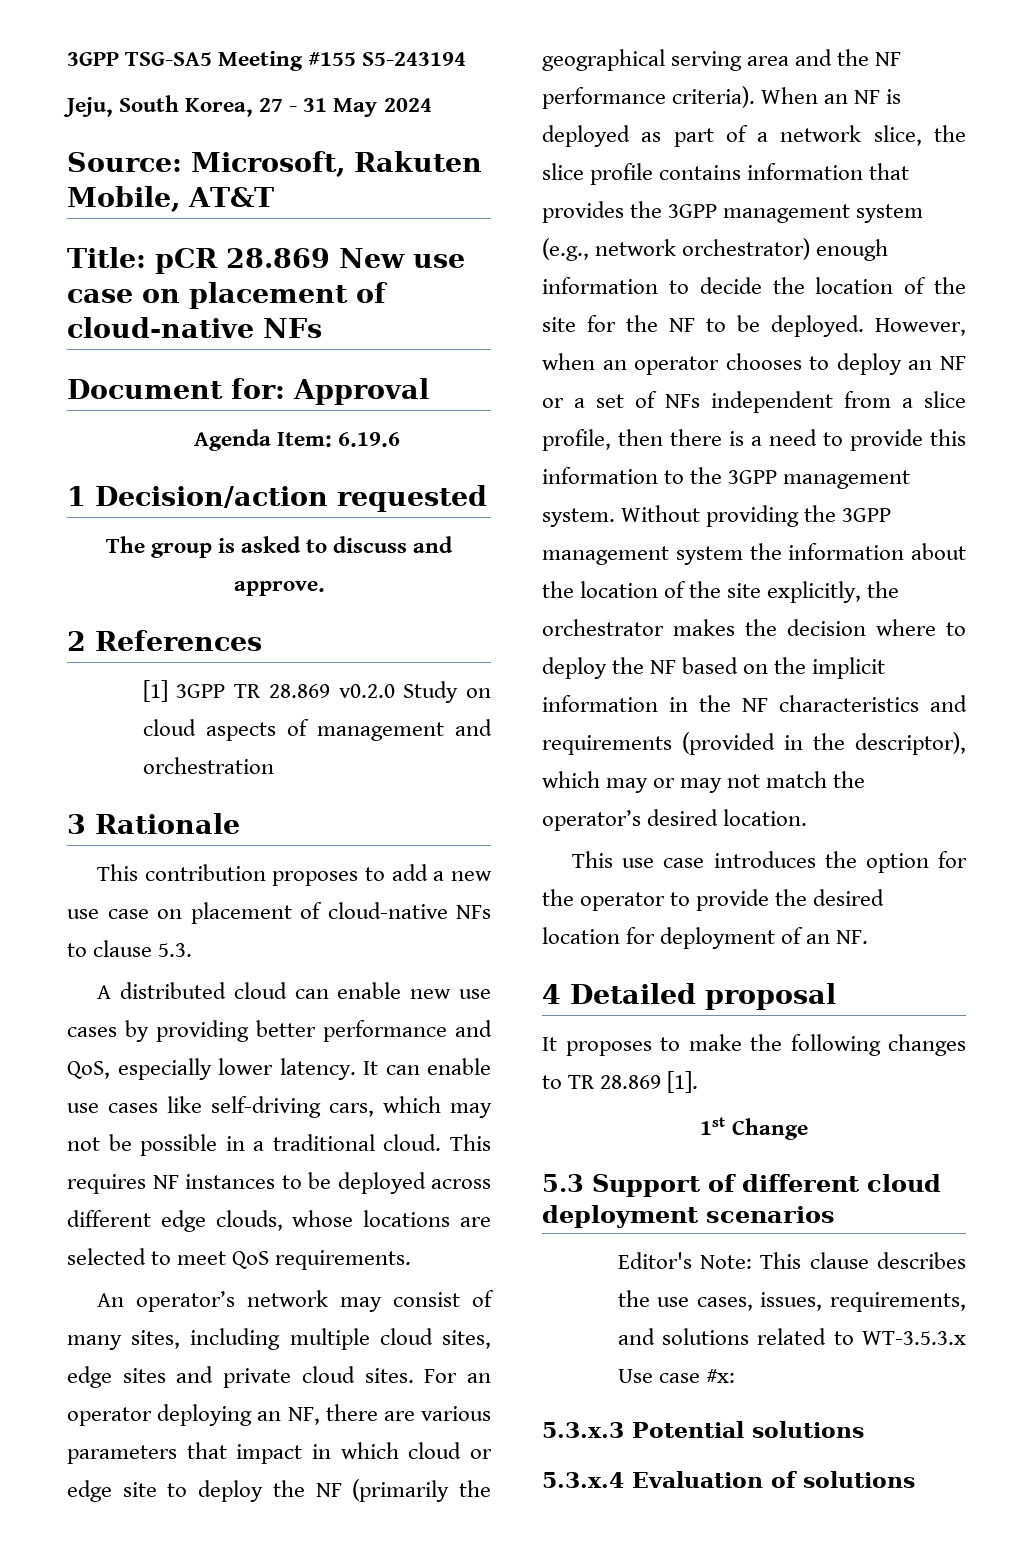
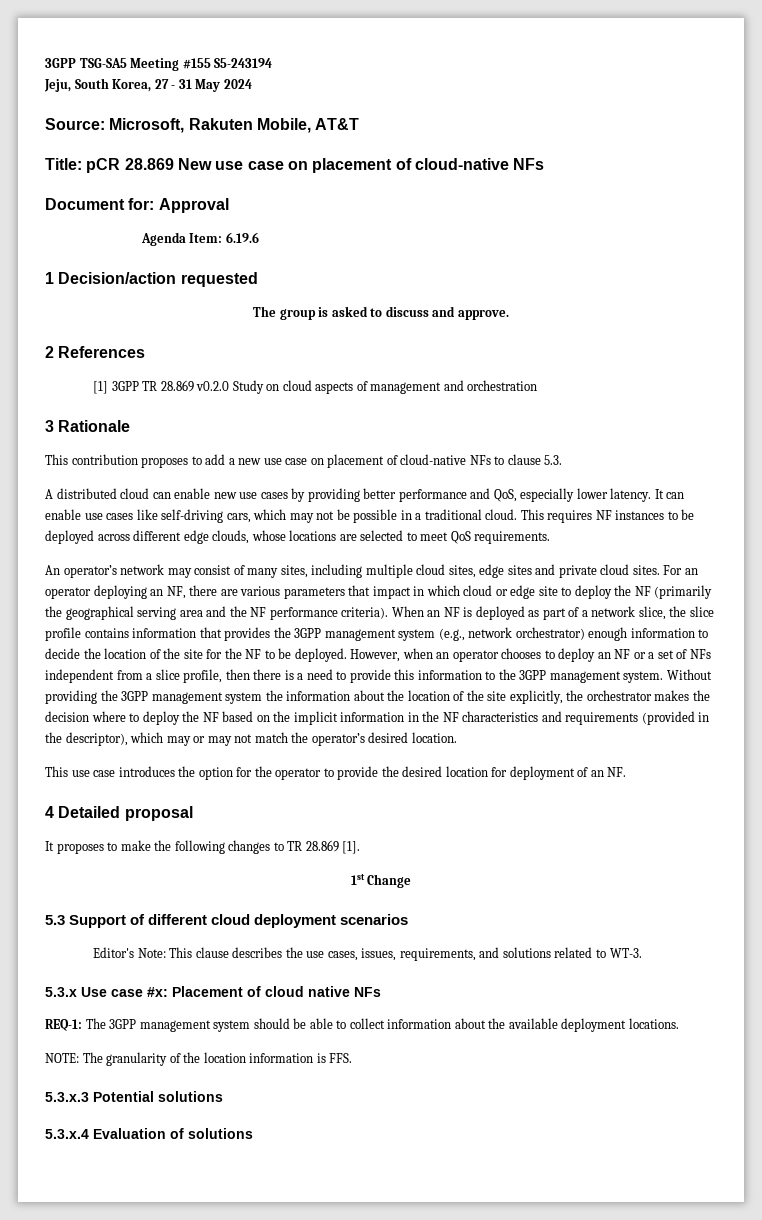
[862,1331,966,1345] WT-3.5.3.x -> [609,948,642,958] [45,987,77,997] WT-3. // 5.3.x
(735, 1376) none -> [172,986,381,997] [45,1018,679,1032] [45,1052,353,1066] Placement of cloud native NFs // REQ-1: The 3GPP management system should be able to collect information about the available deployment locations. // NOTE: The granularity of the location information is FFS.

